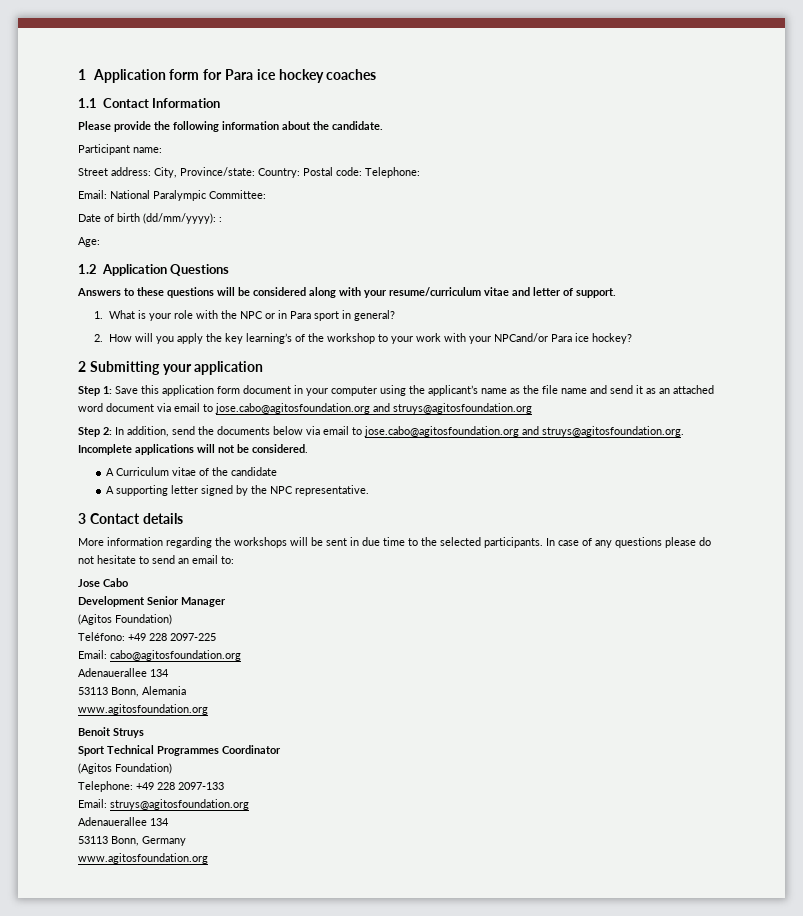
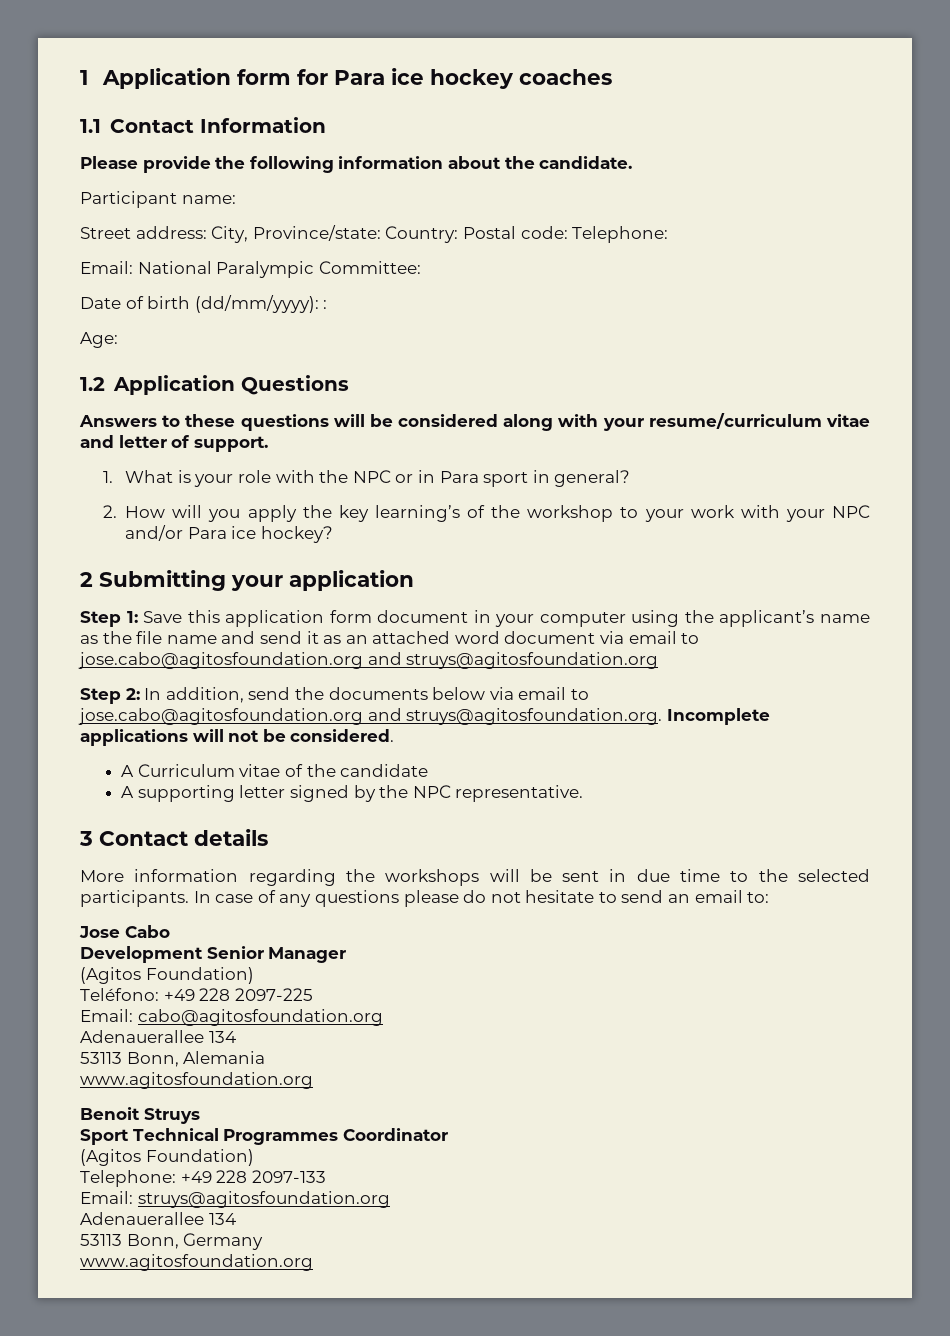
[494,333,549,342] NPCand/or -> [831,505,870,518] [125,525,184,541] NPC and/or

